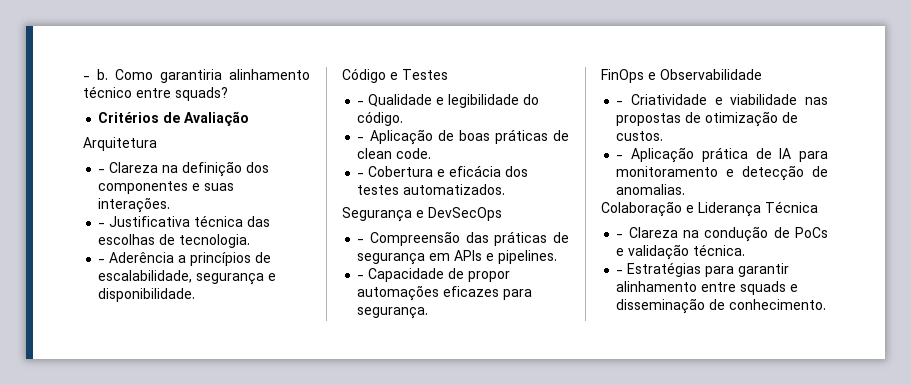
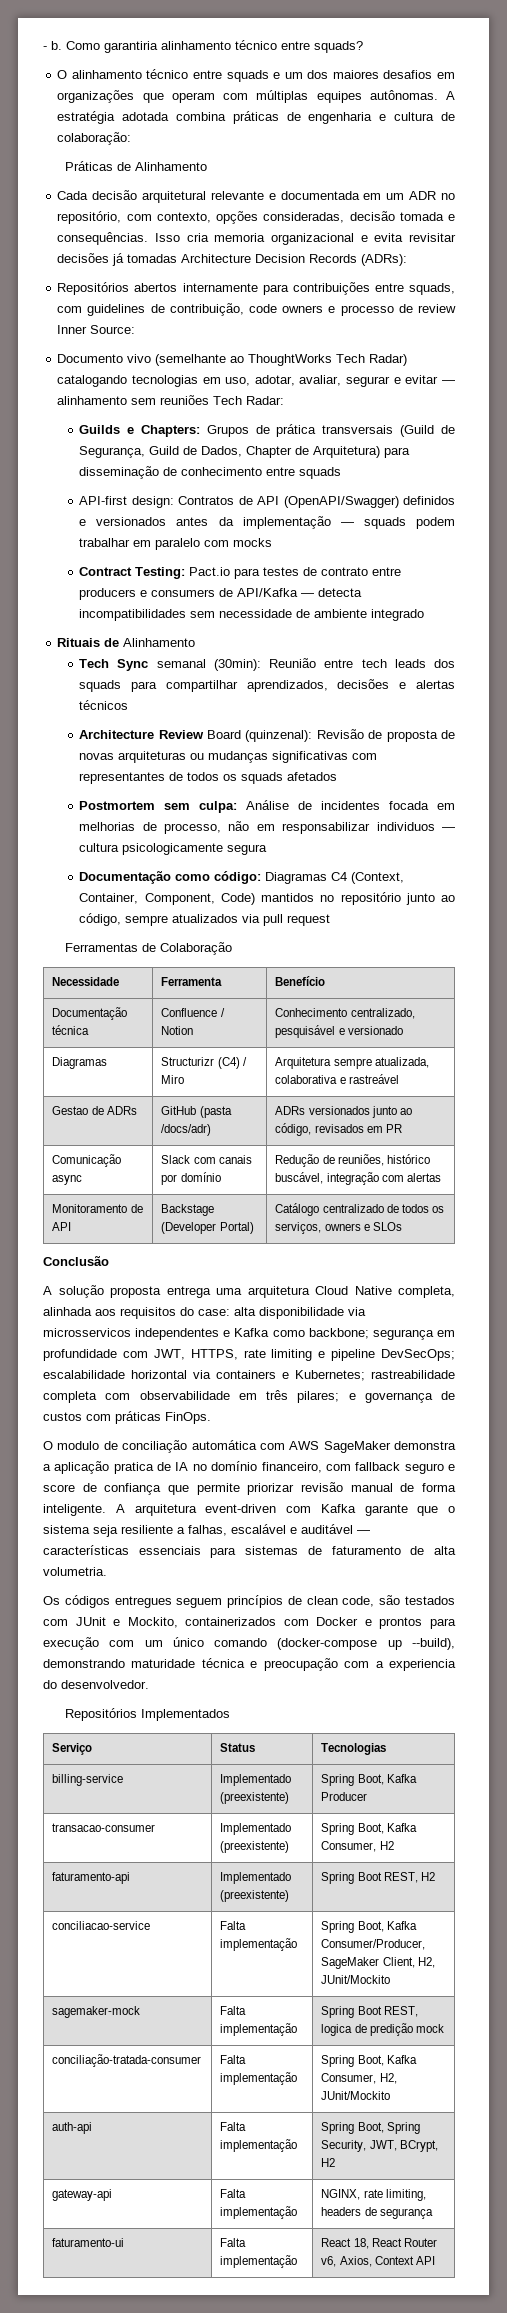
[98,111,250,126] [83,137,157,151] [98,161,270,177] [98,181,235,194] [98,197,171,213] [98,215,271,227] [98,234,251,248] [98,252,272,266] [98,270,277,285] [98,288,196,302] [342,68,448,83] [357,94,540,108] [357,111,404,126] [357,129,569,145] [357,148,432,159] [357,165,529,177] [357,184,506,195] [342,207,502,222] [357,231,569,246] [357,250,558,265] [357,268,511,282] [357,285,533,301] [357,307,429,319] [601,69,762,83] [616,94,828,105] [616,111,799,127] [616,131,664,141] [616,147,828,163] [616,165,828,181] [616,184,686,195] [601,201,818,217] [616,226,828,242] [616,244,746,260] [616,262,790,277] [616,281,799,295] [616,298,827,314] Critérios de Avaliação // Arquitetura // - Clareza na definição dos componentes e suas interações. // - Justificativa técnica das escolhas de tecnologia. // - Aderência a princípios de escalabilidade, segurança e disponibilidade. // Código e Testes // - Qualidade e legibilidade do código. // - Aplicação de boas práticas de clean code. // - Cobertura e eficácia dos testes automatizados. // Segurança e DevSecOps // - Compreensão das práticas de segurança em APIs e pipelines. // - Capacidade de propor automações eficazes para segurança. // FinOps e Observabilidade // - Criatividade e viabilidade nas propostas de otimização de custos. // - Aplicação prática de IA para monitoramento e detecção de anomalias. // Colaboração e Liderança Técnica // - Clareza na condução de PoCs e validação técnica. // - Estratégias para garantir alinhamento entre squads e disseminação de conhecimento. -> [57,69,455,82] [57,90,455,103] [57,111,455,124] [57,132,132,145] [64,161,207,171] [57,190,455,203] [57,211,455,224] [57,232,456,245] [57,253,408,266] [57,282,455,295] [57,303,456,316] [57,325,136,334] [57,354,408,366] [57,375,455,387] [57,395,285,405] [79,424,455,437] [79,446,411,458] [79,466,342,479] [79,496,455,508] [79,516,455,529] [79,538,273,550] [79,567,402,579] [79,588,363,600] [79,609,425,621] [57,638,196,647] [79,658,455,671] [79,679,455,692] [79,700,129,710] [79,729,455,742] [79,751,378,763] [79,772,338,784] [79,800,455,813] [79,821,455,834] [79,843,268,855] [79,871,405,884] [79,892,456,905] [79,913,331,926] [64,942,232,955] [52,977,120,986] [161,977,223,986] [275,976,326,986] [52,1007,128,1020] [52,1025,90,1035] [161,1008,225,1017] [161,1026,194,1035] [275,1008,415,1019] [275,1025,403,1038] [52,1057,108,1069] [161,1057,247,1069] [161,1075,185,1084] [275,1057,429,1069] [275,1074,399,1084] [52,1106,137,1115] [161,1106,232,1118] [161,1124,212,1136] [275,1106,412,1118] [275,1123,402,1136] [52,1154,122,1167] [52,1175,83,1185] [161,1155,252,1164] [161,1172,221,1185] [275,1154,430,1167] [275,1172,441,1185] [52,1204,143,1213] [52,1222,72,1231] [161,1204,215,1216] [161,1222,254,1234] [275,1203,444,1216] [275,1222,402,1234] [43,1256,109,1266] [43,1285,455,1298] [43,1307,366,1319] [43,1328,456,1340] [43,1349,455,1361] [43,1370,455,1381] [43,1390,455,1403] [43,1411,211,1424] [43,1440,456,1453] [43,1461,456,1474] [43,1482,457,1495] [43,1504,455,1516] [43,1524,370,1537] [43,1545,457,1558] [43,1567,107,1576] [43,1595,455,1608] [43,1617,456,1629] [43,1637,455,1650] [43,1658,456,1671] [43,1680,149,1689] [64,1708,230,1721] [52,1743,93,1755] [220,1743,256,1752] [321,1743,387,1755] [52,1774,124,1786] [220,1774,292,1786] [220,1792,290,1804] [321,1774,417,1786] [321,1792,368,1801] [52,1823,156,1832] [220,1823,292,1835] [220,1841,290,1853] [321,1823,417,1835] [321,1841,394,1852] [52,1872,131,1884] [220,1872,292,1884] [220,1890,290,1902] [321,1872,435,1884] [52,1921,151,1930] [220,1921,247,1930] [220,1938,298,1951] [321,1921,417,1933] [321,1939,426,1950] [321,1957,435,1969] [321,1975,391,1984] [52,2006,141,2018] [220,2006,247,2015] [220,2023,298,2036] [321,2006,418,2018] [321,2023,444,2036] [52,2054,202,2067] [220,2055,247,2064] [220,2072,298,2085] [321,2055,417,2067] [321,2073,397,2084] [321,2091,391,2100] [52,2122,93,2134] [220,2122,247,2131] [220,2139,298,2152] [321,2122,420,2134] [321,2140,438,2152] [321,2158,336,2167] [52,2189,113,2201] [220,2189,247,2198] [220,2206,298,2219] [321,2189,426,2201] [321,2207,433,2219] [52,2238,125,2247] [220,2238,247,2247] [220,2255,298,2268] [321,2238,437,2249] [321,2256,435,2267] O alinhamento técnico entre squads e um dos maiores desafios em organizações que operam com múltiplas equipes autônomas. A estratégia adotada combina práticas de engenharia e cultura de colaboração: // Práticas de Alinhamento // Cada decisão arquitetural relevante e documentada em um ADR no repositório, com contexto, opções consideradas, decisão tomada e consequências. Isso cria memoria organizacional e evita revisitar decisões já tomadas Architecture Decision Records (ADRs): // Repositórios abertos internamente para contribuições entre squads, com guidelines de contribuição, code owners e processo de review Inner Source: // Documento vivo (semelhante ao ThoughtWorks Tech Radar) catalogando tecnologias em uso, adotar, avaliar, segurar e evitar — alinhamento sem reuniões Tech Radar: // Guilds e Chapters: Grupos de prática transversais (Guild de Segurança, Guild de Dados, Chapter de Arquitetura) para disseminação de conhecimento entre squads // API-first design: Contratos de API (OpenAPI/Swagger) definidos e versionados antes da implementação — squads podem trabalhar em paralelo com mocks // Contract Testing: Pact.io para testes de contrato entre producers e consumers de API/Kafka — detecta incompatibilidades sem necessidade de ambiente integrado // Rituais de Alinhamento // Tech Sync semanal (30min): Reunião entre tech leads dos squads para compartilhar aprendizados, decisões e alertas técnicos // Architecture Review Board (quinzenal): Revisão de proposta de novas arquiteturas ou mudanças significativas com representantes de todos os squads afetados // Postmortem sem culpa: Análise de incidentes focada em melhorias de processo, não em responsabilizar individuos — cultura psicologicamente segura // Documentação como código: Diagramas C4 (Context, Container, Component, Code) mantidos no repositório junto ao código, sempre atualizados via pull request // Ferramentas de Colaboração // Necessidade | Ferramenta | Benefício // Documentação técnica | Confluence / Notion | Conhecimento centralizado, pesquisável e versionado // Diagramas | Structurizr (C4) / Miro | Arquitetura sempre atualizada, colaborativa e rastreável // Gestao de ADRs | GitHub (pasta /docs/adr) | ADRs versionados junto ao código, revisados em PR // Comunicação async | Slack com canais por domínio | Redução de reuniões, histórico buscável, integração com alertas // Monitoramento de API | Backstage (Developer Portal) | Catálogo centralizado de todos os serviços, owners e SLOs // Conclusão // A solução proposta entrega uma arquitetura Cloud Native completa, alinhada aos requisitos do case: alta disponibilidade via microsservicos independentes e Kafka como backbone; segurança em profundidade com JWT, HTTPS, rate limiting e pipeline DevSecOps; escalabilidade horizontal via containers e Kubernetes; rastreabilidade completa com observabilidade em três pilares; e governança de custos com práticas FinOps. // O modulo de conciliação automática com AWS SageMaker demonstra a aplicação pratica de IA no domínio financeiro, com fallback seguro e score de confiança que permite priorizar revisão manual de forma inteligente. A arquitetura event-driven com Kafka garante que o sistema seja resiliente a falhas, escalável e auditável — características essenciais para sistemas de faturamento de alta volumetria. // Os códigos entregues seguem princípios de clean code, são testados com JUnit e Mockito, containerizados com Docker e prontos para execução com um único comando (docker-compose up --build), demonstrando maturidade técnica e preocupação com a experiencia do desenvolvedor. // Repositórios Implementados // Serviço | Status | Tecnologias // billing-service | Implementado (preexistente) | Spring Boot, Kafka Producer // transacao-consumer | Implementado (preexistente) | Spring Boot, Kafka Consumer, H2 // faturamento-api | Implementado (preexistente) | Spring Boot REST, H2 // conciliacao-service | Falta implementação | Spring Boot, Kafka Consumer/Producer, SageMaker Client, H2, JUnit/Mockito // sagemaker-mock | Falta implementação | Spring Boot REST, logica de predição mock // conciliação-tratada-consumer | Falta implementação | Spring Boot, Kafka Consumer, H2, JUnit/Mockito // auth-api | Falta implementação | Spring Boot, Spring Security, JWT, BCrypt, H2 // gateway-api | Falta implementação | NGINX, rate limiting, headers de segurança // faturamento-ui | Falta implementação | React 18, React Router v6, Axios, Context API

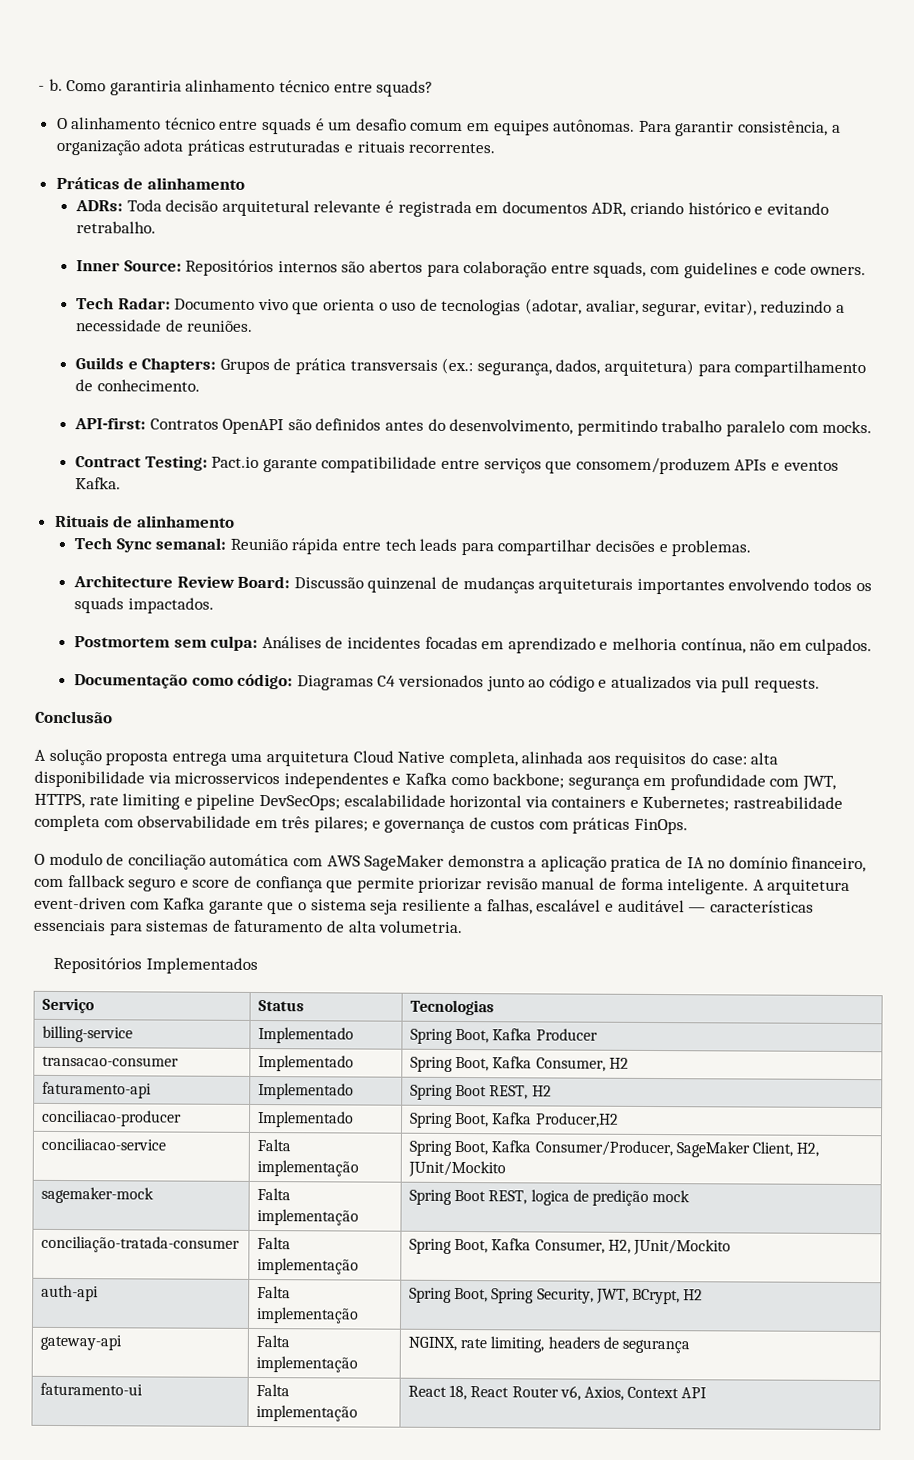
[273,70,455,79] [57,90,455,103] [57,111,455,124] [57,132,132,145] [64,161,207,171] [57,190,455,203] [57,211,455,224] [57,232,456,245] [57,253,408,266] [57,282,455,295] [57,303,456,316] [57,325,136,334] [57,354,408,366] [57,375,455,387] [57,395,285,405] e um dos maiores desafios em organizações que operam com múltiplas equipes autônomas. A estratégia adotada combina práticas de engenharia e cultura de colaboração: // Práticas de Alinhamento // Cada decisão arquitetural relevante e documentada em um ADR no repositório, com contexto, opções consideradas, decisão tomada e consequências. Isso cria memoria organizacional e evita revisitar decisões já tomadas Architecture Decision Records (ADRs): // Repositórios abertos internamente para contribuições entre squads, com guidelines de contribuição, code owners e processo de review Inner Source: // Documento vivo (semelhante ao ThoughtWorks Tech Radar) catalogando tecnologias em uso, adotar, avaliar, segurar e evitar — alinhamento sem reuniões Tech Radar: -> [315,118,841,137] [55,139,496,156] [55,176,245,190] [75,199,829,218] [76,221,157,234] [76,259,867,279] [76,297,845,317] [76,319,254,332] é um desafio comum em equipes autônomas. Para garantir consistência, a organização adota práticas estruturadas e rituais recorrentes. // Práticas de alinhamento // ADRs: Toda decisão arquitetural relevante é registrada em documentos ADR, criando histórico e evitando retrabalho. // Inner Source: Repositórios internos são abertos para colaboração entre squads, com guidelines e code owners. // Tech Radar: Documento vivo que orienta o uso de tecnologias (adotar, avaliar, segurar, evitar), reduzindo a necessidade de reuniões.
[400,425,455,437] [79,446,411,458] [79,466,342,479] [79,496,455,508] [79,516,455,529] [79,538,152,547] (Guild de Segurança, Guild de Dados, Chapter de Arquitetura) para disseminação de conhecimento entre squads // API-first design: Contratos de API (OpenAPI/Swagger) definidos e versionados antes da implementação — squads podem trabalhar em -> [441,357,867,378] [75,379,200,392] [74,417,723,437] (ex.: segurança, dados, arquitetura) para compartilhamento de conhecimento. // API-first: Contratos OpenAPI são definidos antes do desenvolvimento, permitindo trabalho
[233,538,273,547] mocks -> [822,420,873,434] mocks.
[234,567,402,579] [79,588,363,600] [79,609,425,621] para testes de contrato entre producers e consumers de API/Kafka — detecta incompatibilidades sem necessidade de ambiente integrado -> [262,456,839,475] [75,477,122,490] garante compatibilidade entre serviços que consomem/produzem APIs e eventos Kafka.
[123,638,196,647] Alinhamento -> [136,515,235,528] alinhamento
[156,658,317,671] semanal (30min): Reunião -> [155,537,339,555] semanal: Reunião rápida
[434,659,455,668] [79,680,122,692] dos squads -> (458, 545) none
[246,680,328,692] aprendizados, -> (592, 547) none
[416,680,455,689] [79,700,129,710] alertas técnicos -> [671,540,752,557] problemas.
[207,729,455,742] [79,751,378,763] [79,772,184,784] Board (quinzenal): Revisão de proposta de novas arquiteturas ou mudanças significativas com representantes de -> [237,575,810,595] Board: Discussão quinzenal de mudanças arquiteturais importantes envolvendo
[287,772,338,781] afetados -> [127,597,214,614] impactados.
[246,800,290,810] Análise -> [261,636,322,649] Análises
[389,801,455,810] [79,821,455,834] [79,843,268,855] focada em melhorias de processo, não em responsabilizar individuos — cultura psicologicamente segura -> [424,636,873,656] focadas em aprendizado e melhoria contínua, não em culpados.
[351,872,405,884] [79,892,456,905] [79,913,331,926] [64,942,232,955] [52,977,120,986] [161,977,223,986] [275,976,326,986] [52,1007,128,1020] [52,1025,90,1035] [161,1008,225,1017] [161,1026,194,1035] [275,1008,415,1019] [275,1025,403,1038] [52,1057,108,1069] [161,1057,247,1069] [161,1075,185,1084] [275,1057,429,1069] [275,1074,399,1084] [52,1106,137,1115] [161,1106,232,1118] [161,1124,212,1136] [275,1106,412,1118] [275,1123,402,1136] [52,1154,122,1167] [52,1175,83,1185] [161,1155,252,1164] [161,1172,221,1185] [275,1154,430,1167] [275,1172,441,1185] [52,1204,143,1213] [52,1222,72,1231] [161,1204,215,1216] [161,1222,254,1234] [275,1203,444,1216] [275,1222,402,1234] (Context, Container, Component, Code) mantidos no repositório junto ao código, sempre atualizados via pull request // Ferramentas de Colaboração // Necessidade | Ferramenta | Benefício // Documentação técnica | Confluence / Notion | Conhecimento centralizado, pesquisável e versionado // Diagramas | Structurizr (C4) / Miro | Arquitetura sempre atualizada, colaborativa e rastreável // Gestao de ADRs | GitHub (pasta /docs/adr) | ADRs versionados junto ao código, revisados em PR // Comunicação async | Slack com canais por domínio | Redução de reuniões, histórico buscável, integração com alertas // Monitoramento de API | Backstage (Developer Portal) | Catálogo centralizado de todos os serviços, owners e SLOs -> [398,674,820,693] versionados junto ao código e atualizados via pull requests.
[43,1595,455,1608] [43,1617,456,1629] [43,1637,455,1650] [43,1658,456,1671] [43,1680,149,1689] // Os códigos entregues seguem princípios de clean code, são testados com JUnit e Mockito, containerizados com Docker e prontos para execução com um único comando (docker-compose up --build), demonstrando maturidade técnica e preocupação com a experiencia do desenvolvedor. -> (464, 927) none
[220,1792,290,1804] (preexistente) -> (355, 1035) none
[220,1841,290,1853] (preexistente) -> (355, 1063) none
[220,1890,290,1902] (preexistente) -> (355, 1091) none
(435, 1876) none -> [41,1109,183,1127] [257,1110,355,1128] [409,1112,619,1128] // conciliacao-producer | Implementado | Spring Boot, Kafka Producer,H2

